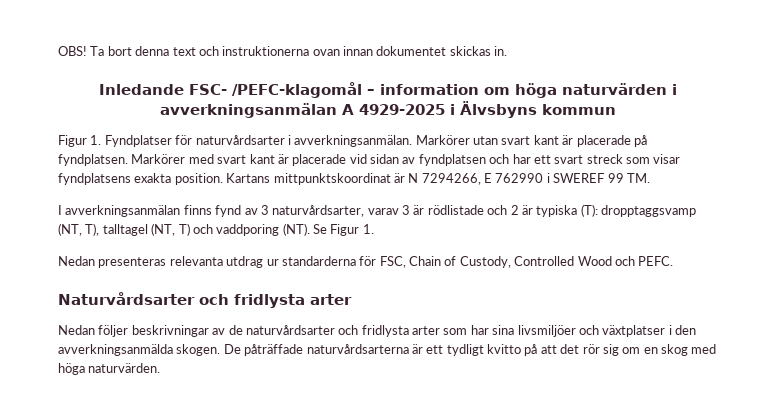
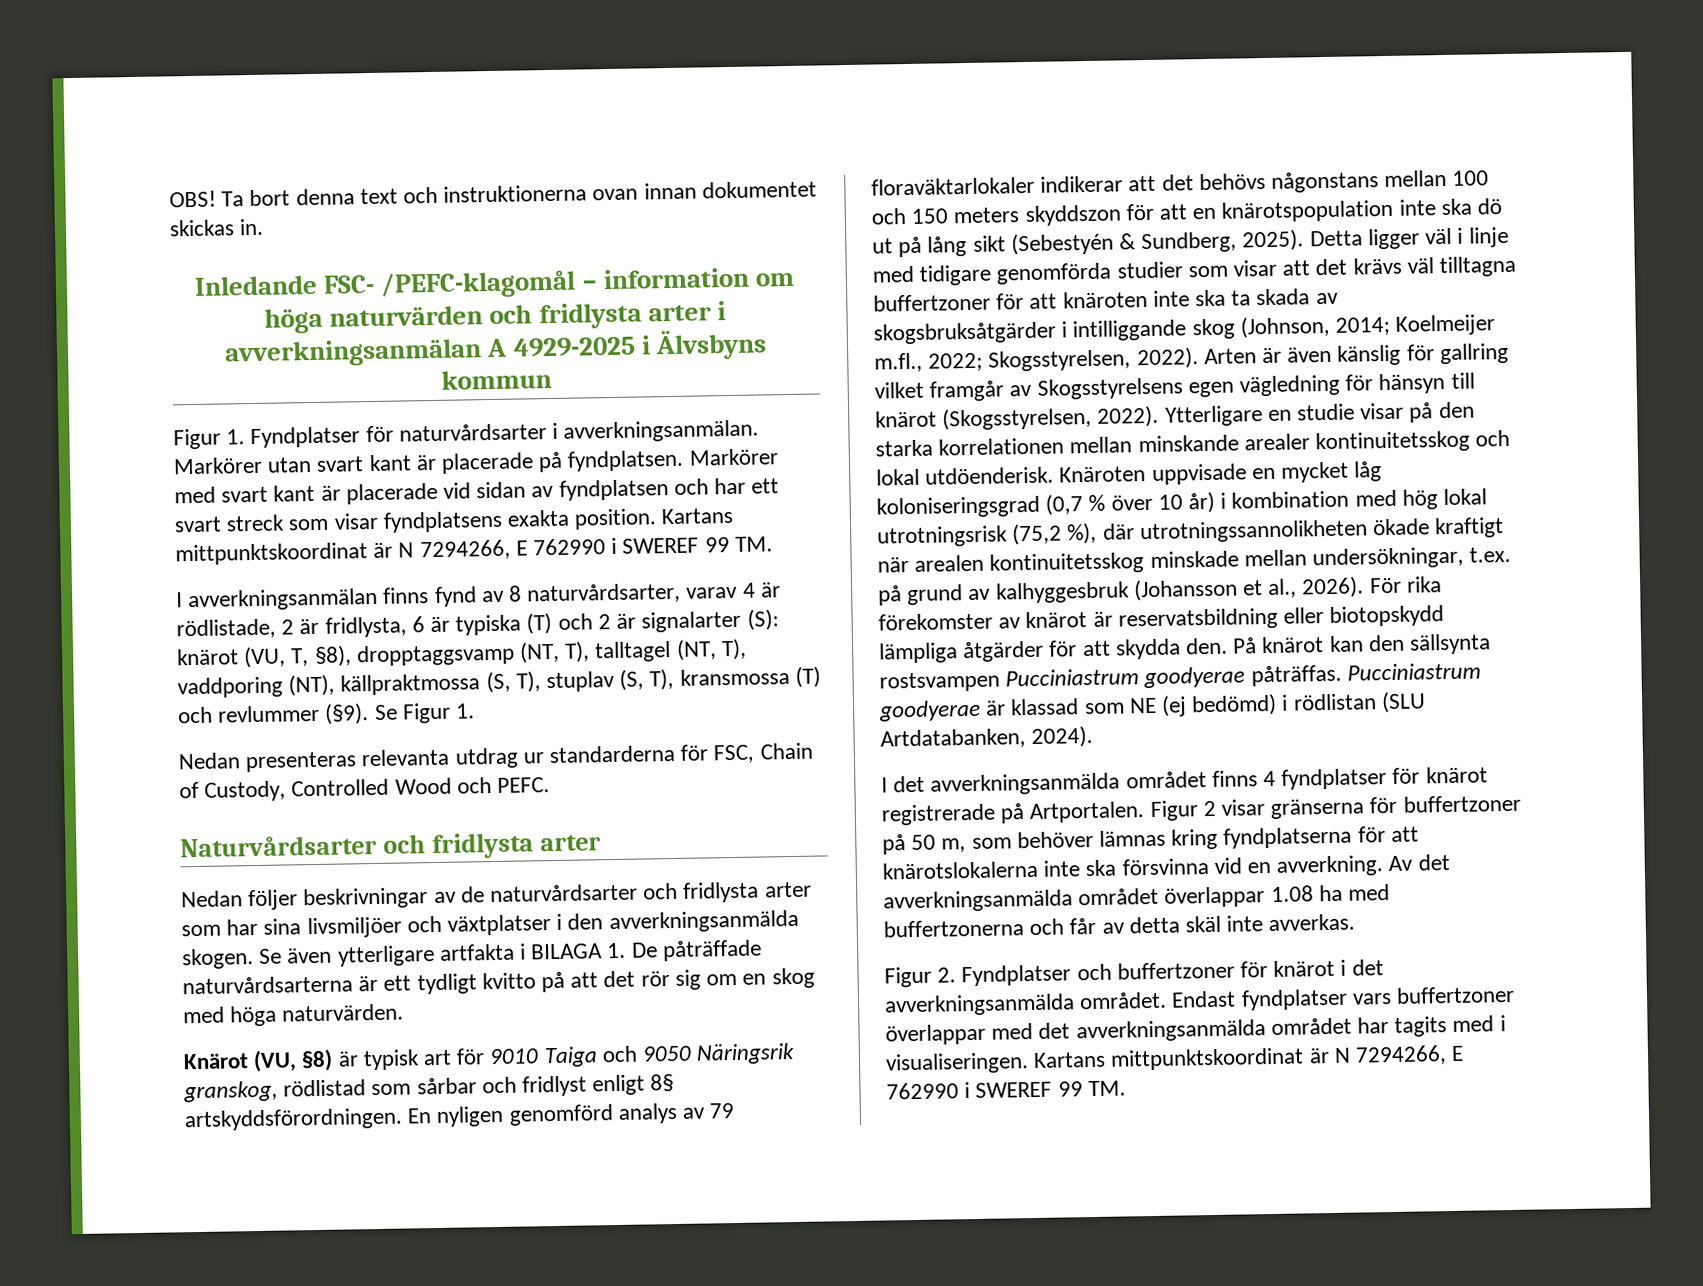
(667, 89) none -> [489,302,712,330] och fridlysta arter
[260,205,269,215] 3 -> [508,585,523,602] 8
[402,204,598,217] 3 är rödlistade och 2 är typiska (T): -> [741,582,781,598] [176,609,779,640] [177,645,352,669] 4 är rödlistade, 2 är fridlysta, 6 är typiska (T) och 2 är signalarter (S): knärot (VU, T, §8),
[178,223,310,236] T) och vaddporing (NT). -> [720,638,747,661] [177,666,821,699] [177,703,370,725] T), vaddporing (NT), källpraktmossa (S, T), stuplav (S, T), kransmossa (T) och revlummer (§9).
(221, 350) none -> [259,942,627,967] Se även ytterligare artfakta i BILAGA 1.
(161, 368) none -> [183,1043,796,1073] [183,1074,675,1103] [184,1102,735,1132] [871,169,1490,196] [871,198,1503,227] [872,226,1509,258] [872,255,1517,286] [873,288,1339,312] [873,314,1496,345] [874,342,1509,373] [874,372,1475,402] [875,401,1475,431] [875,429,1511,457] [876,461,1383,486] [876,488,1488,519] [877,517,1505,548] [877,546,1512,575] [878,576,1442,606] [878,605,1445,631] [879,633,1492,664] [879,662,1481,693] [878,691,1426,722] [880,725,1094,750] [881,766,1488,796] [881,794,1521,826] [882,826,1419,855] [882,854,1450,880] [883,884,1391,913] [883,913,1356,938] [884,959,1384,988] [884,985,1516,1017] [885,1015,1506,1046] [885,1045,1465,1075] [886,1080,1126,1100] // Knärot (VU, §8) är typisk art för 9010 Taiga och 9050 Näringsrik granskog, rödlistad som sårbar och fridlyst enligt 8§ artskyddsförordningen. En nyligen genomförd analys av 79 floraväktarlokaler indikerar att det behövs någonstans mellan 100 och 150 meters skyddszon för att en knärotspopulation inte ska dö ut på lång sikt (Sebestyén & Sundberg, 2025). Detta ligger väl i linje med tidigare genomförda studier som visar att det krävs väl tilltagna buffertzoner för att knäroten inte ska ta skada av skogsbruksåtgärder i intilliggande skog (Johnson, 2014; Koelmeijer m.fl., 2022; Skogsstyrelsen, 2022). Arten är även känslig för gallring vilket framgår av Skogsstyrelsens egen vägledning för hänsyn till knärot (Skogsstyrelsen, 2022). Ytterligare en studie visar på den starka korrelationen mellan minskande arealer kontinuitetsskog och lokal utdöenderisk. Knäroten uppvisade en mycket låg koloniseringsgrad (0,7 % över 10 år) i kombination med hög lokal utrotningsrisk (75,2 %), där utrotningssannolikheten ökade kraftigt när arealen kontinuitetsskog minskade mellan undersökningar, t.ex. på grund av kalhyggesbruk (Johansson et al., 2026). För rika förekomster av knärot är reservatsbildning eller biotopskydd lämpliga åtgärder för att skydda den. På knärot kan den sällsynta rostsvampen Pucciniastrum goodyerae påträffas. Pucciniastrum goodyerae är klassad som NE (ej bedömd) i rödlistan (SLU Artdatabanken, 2024). // I det avverkningsanmälda området finns 4 fyndplatser för knärot registrerade på Artportalen. Figur 2 visar gränserna för buffertzoner på 50 m, som behöver lämnas kring fyndplatserna för att knärotslokalerna inte ska försvinna vid en avverkning. Av det avverkningsanmälda området överlappar 1.08 ha med buffertzonerna och får av detta skäl inte avverkas. // Figur 2. Fyndplatser och buffertzoner för knärot i det avverkningsanmälda området. Endast fyndplatser vars buffertzoner överlappar med det avverkningsanmälda området har tagits med i visualiseringen. Kartans mittpunktskoordinat är N 7294266, E 762990 i SWEREF 99 TM.

